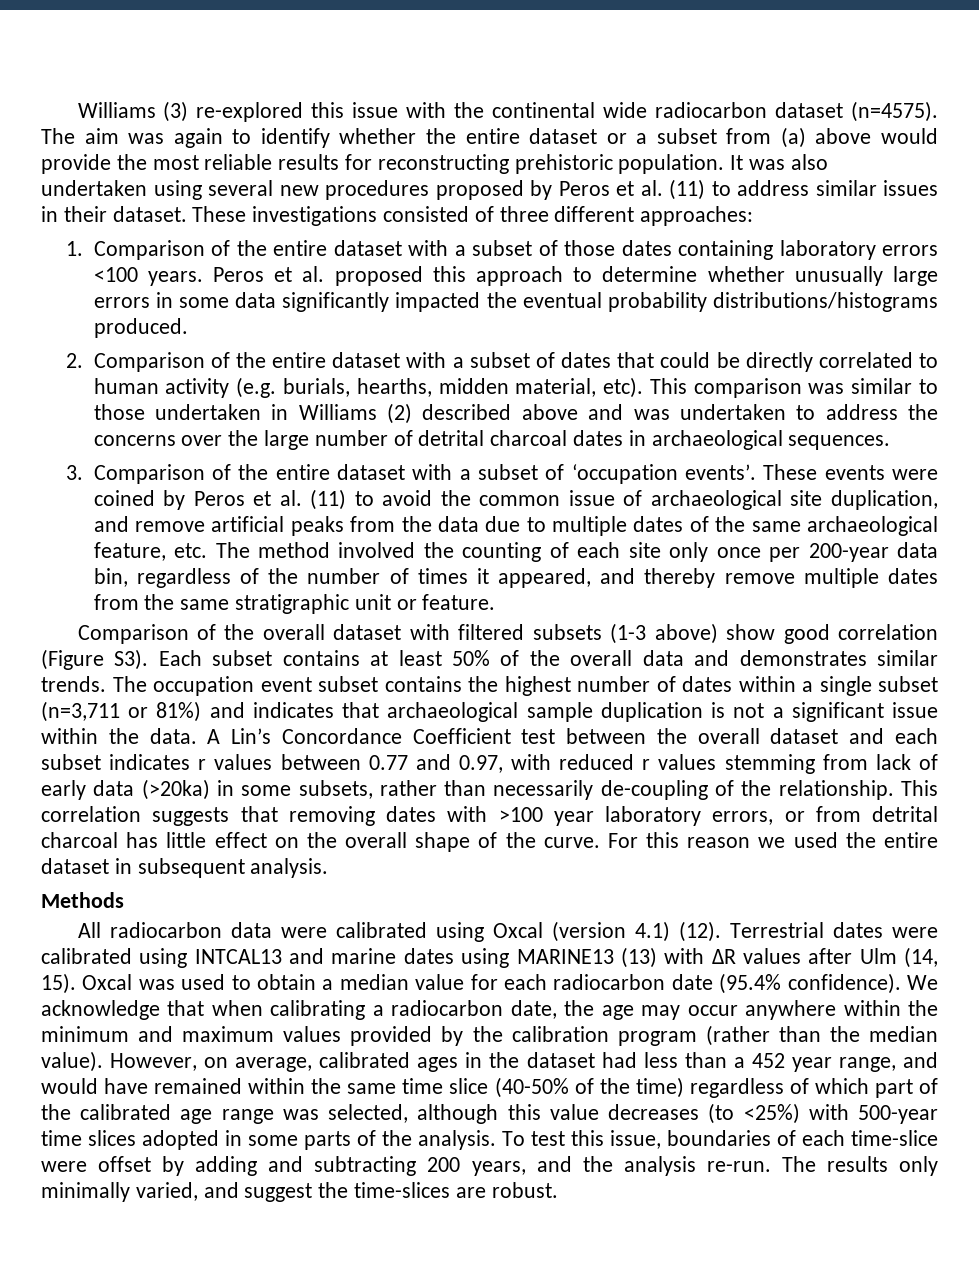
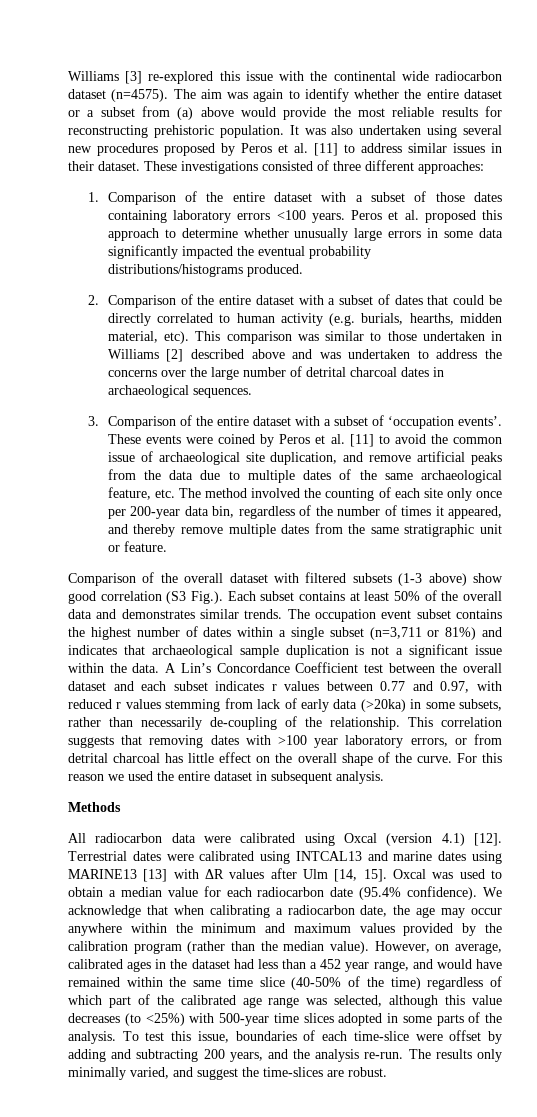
[77,101,189,122] Williams (3) -> [68,71,143,84] Williams [3]
[669,179,705,200] (11) -> [314,143,338,156] [11]
[387,403,413,424] (2) -> [166,349,184,362] [2]
[310,489,347,510] (11) -> [349,434,374,447] [11]
[41,649,149,670] (Figure S3). -> [166,591,223,604] (S3 Fig.).
[678,921,721,942] (12). -> [473,833,502,846] [12].
[620,947,657,968] (13) -> [143,869,168,882] [13]
[904,947,939,968] [41,973,76,994] (14, 15). -> [334,869,387,882] [14, 15].

